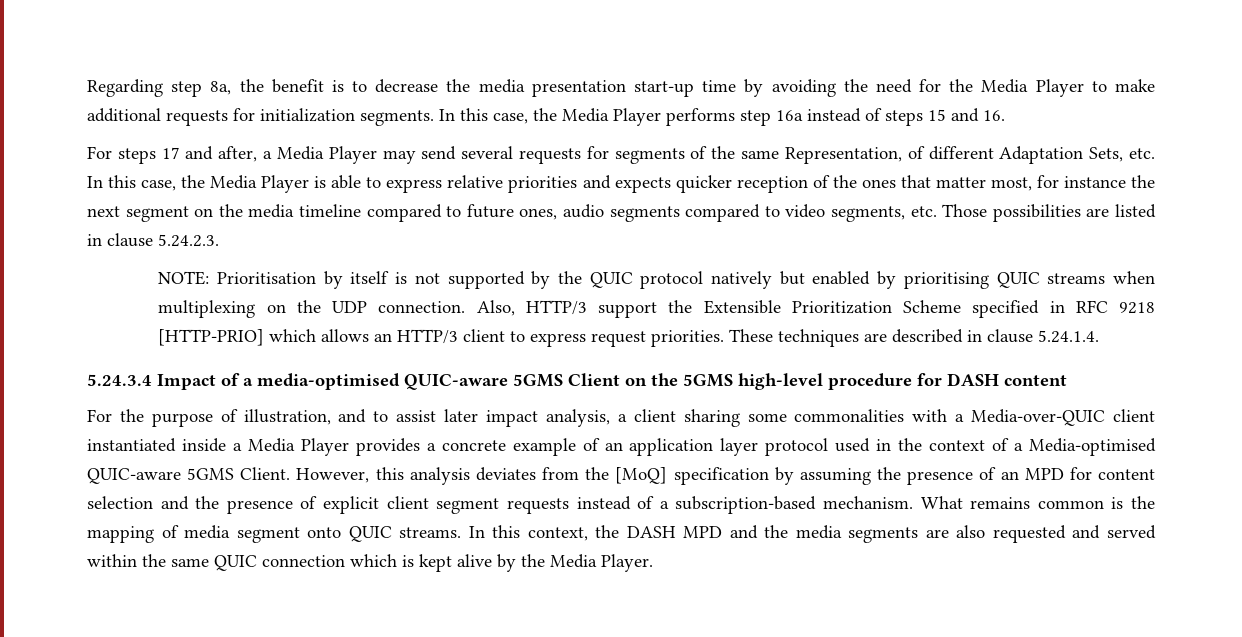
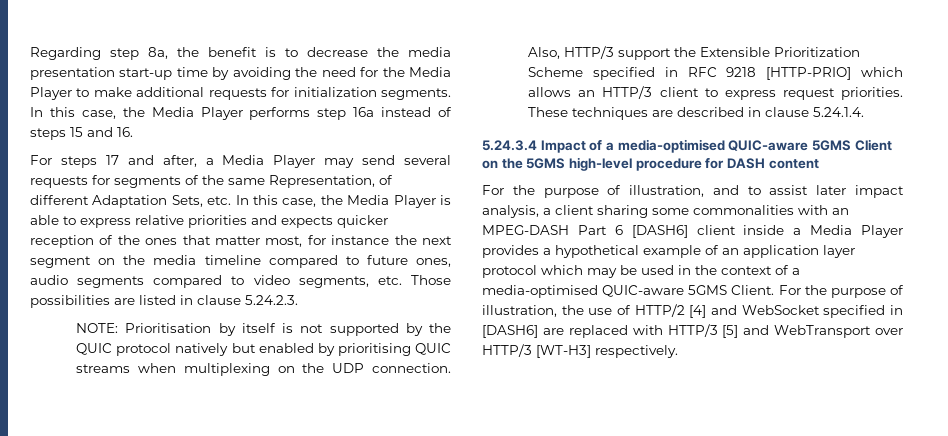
[955,409,1156,426] [87,438,176,452] a Media-over-QUIC client instantiated -> [832,208,849,215] [482,225,736,238] an MPEG-DASH Part 6 [DASH6] client
[441,440,506,451] concrete -> [555,245,639,258] hypothetical
(829, 447) none -> [541,265,637,278] which may be
[1029,438,1157,456] Media-optimised -> [482,285,598,298] media-optimised
[296,467,1155,485] [87,496,1155,514] [87,525,1156,543] [87,554,653,572] However, this analysis deviates from the [MoQ] specification by assuming the presence of an MPD for content selection and the presence of explicit client segment requests instead of a subscription-based mechanism. What remains common is the mapping of media segment onto QUIC streams. In this context, the DASH MPD and the media segments are also requested and served within the same QUIC connection which is kept alive by the Media Player. -> [778,285,905,298] [482,304,903,318] [482,324,903,338] [482,344,678,358] For the purpose of illustration, the use of HTTP/2 [4] and WebSocket specified in [DASH6] are replaced with HTTP/3 [5] and WebTransport over HTTP/3 [WT-H3] respectively.

